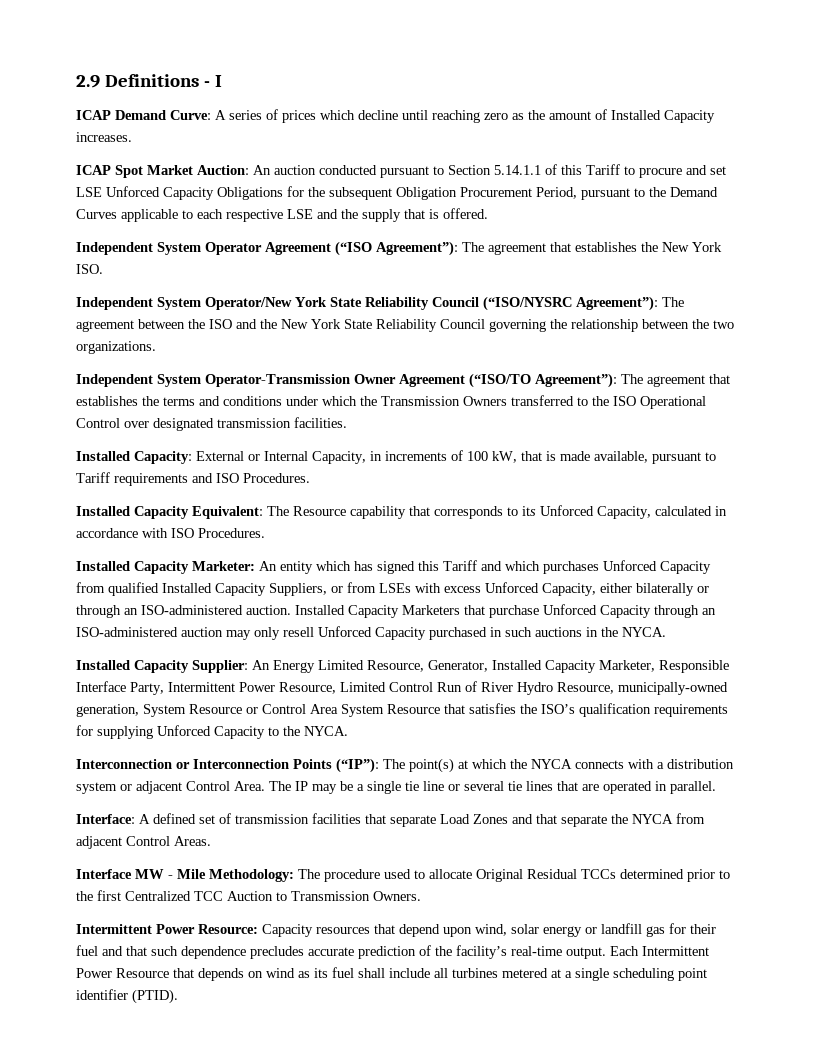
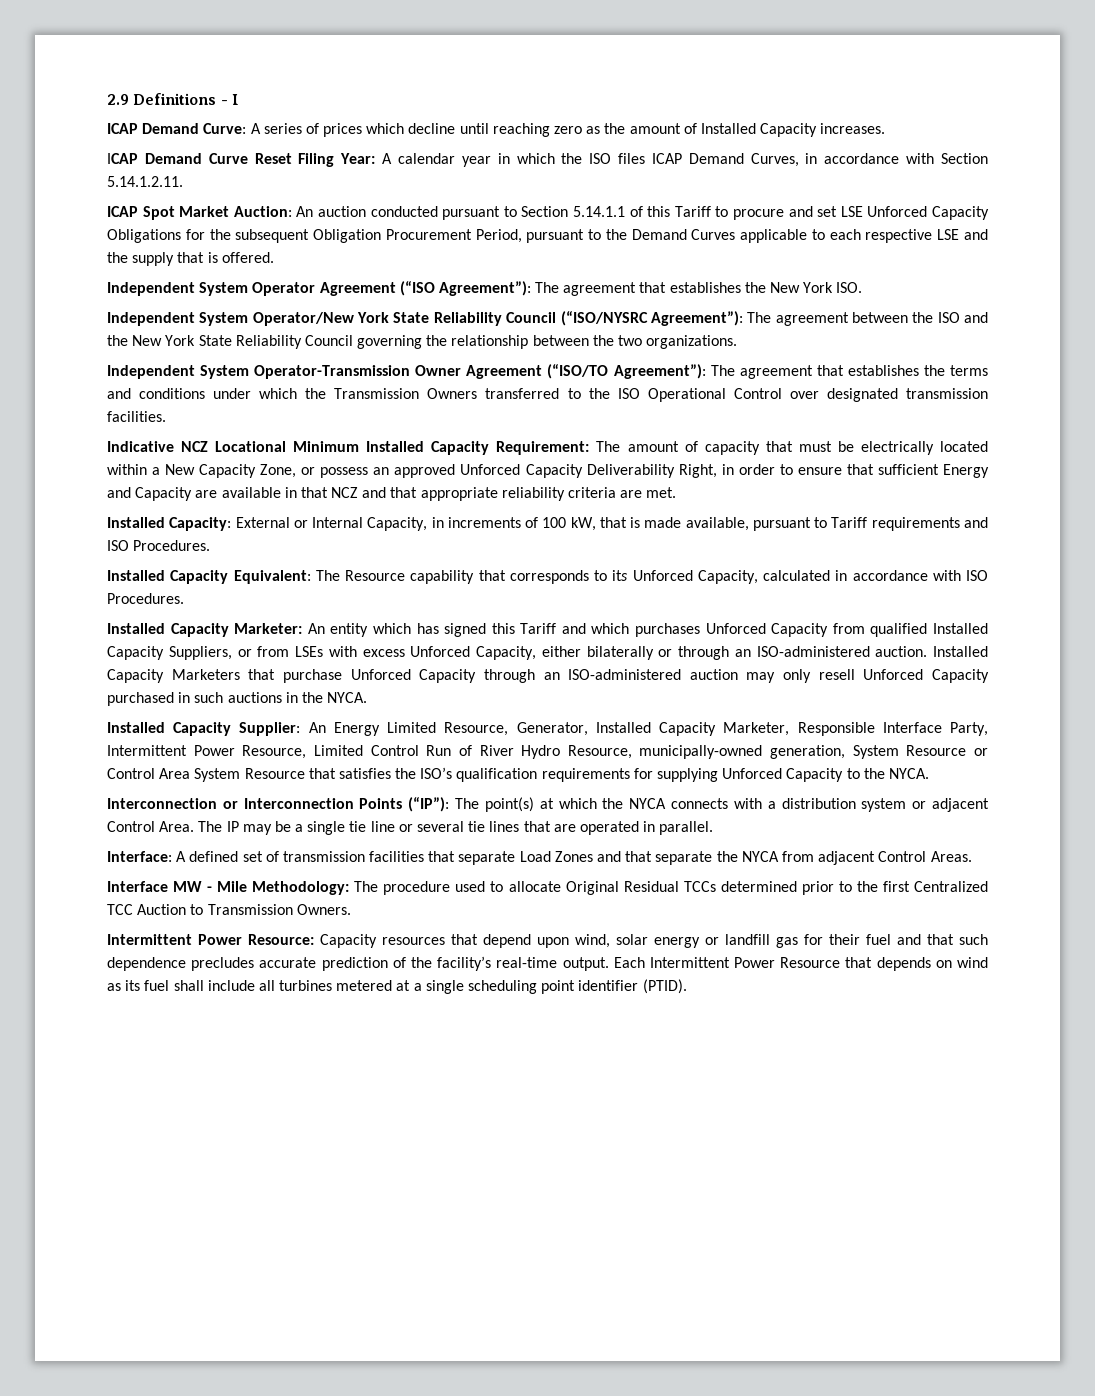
(132, 137) none -> [107,153,989,167] [107,176,183,187] // ICAP Demand Curve Reset Filing Year: A calendar year in which the ISO files ICAP Demand Curves, in accordance with Section 5.14.1.2.11.
(347, 422) none -> [107,441,988,455] [107,464,990,478] [107,487,677,501] // Indicative NCZ Locational Minimum Installed Capacity Requirement: The amount of capacity that must be electrically located within a New Capacity Zone, or possess an approved Unforced Capacity Deliverability Right, in order to ensure that sufficient Energy and Capacity are available in that NCZ and that appropriate reliability criteria are met.

